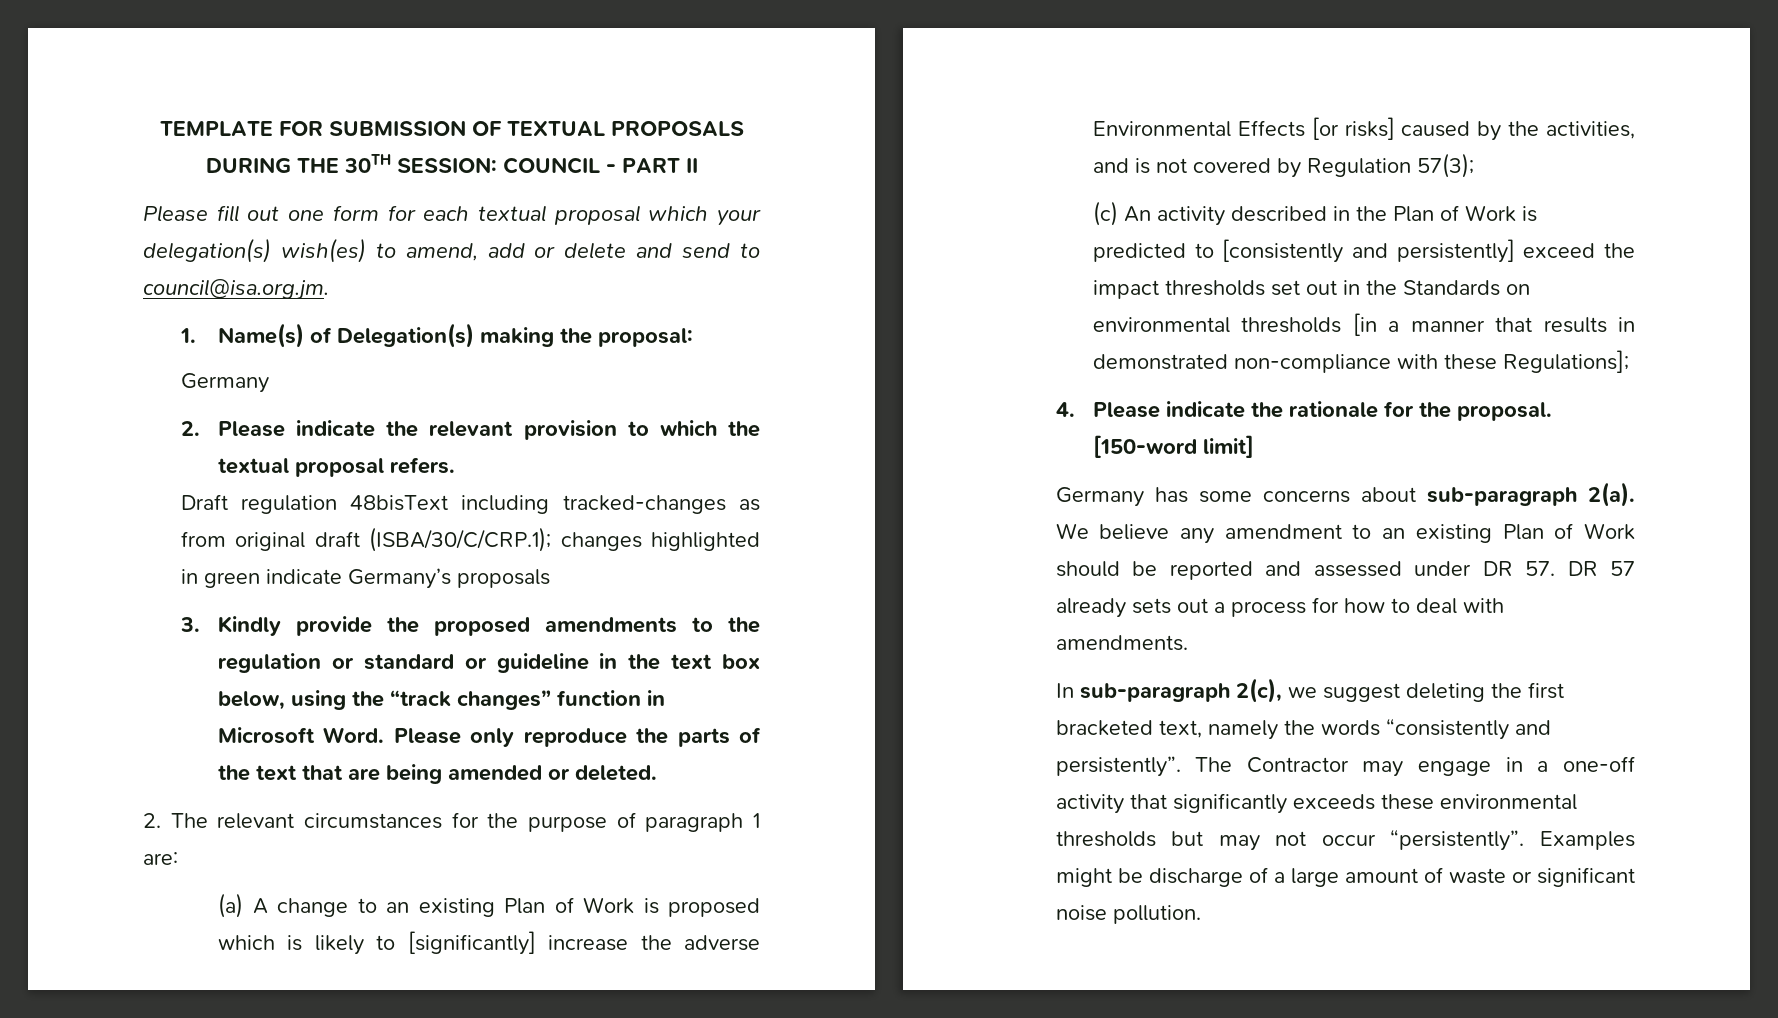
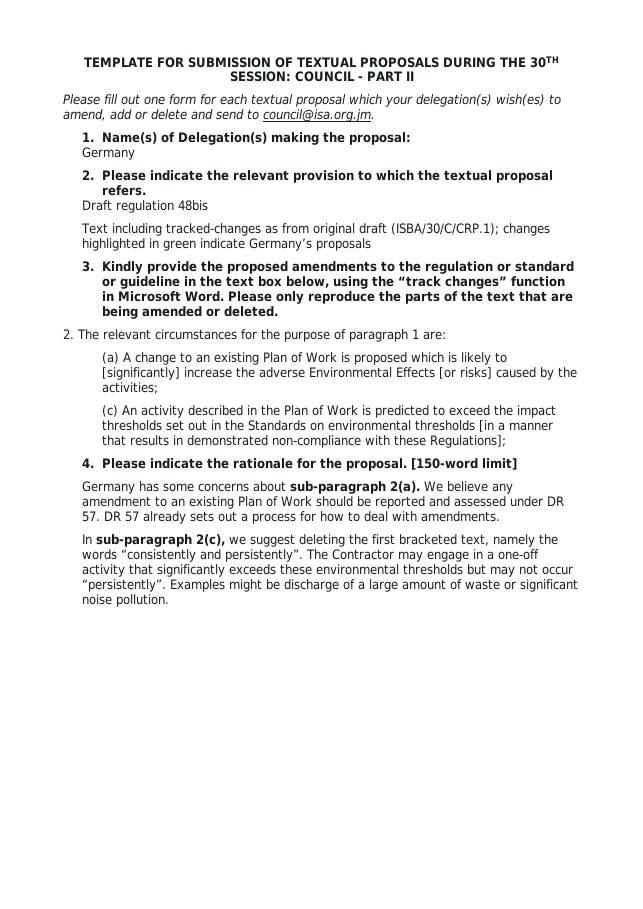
[350,495,449,511] 48bisText -> [178,200,209,211] [81,223,109,234] 48bis // Text
[1546,121,1635,139] [1093,153,1475,178] activities, and is not covered by Regulation 57(3); -> [101,382,158,394] activities;
[1222,239,1515,263] [consistently and persistently] -> (445, 410) none

